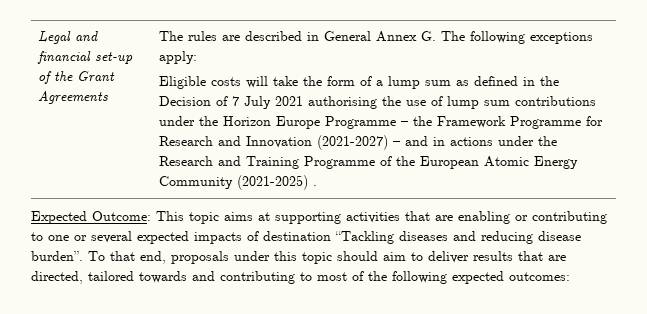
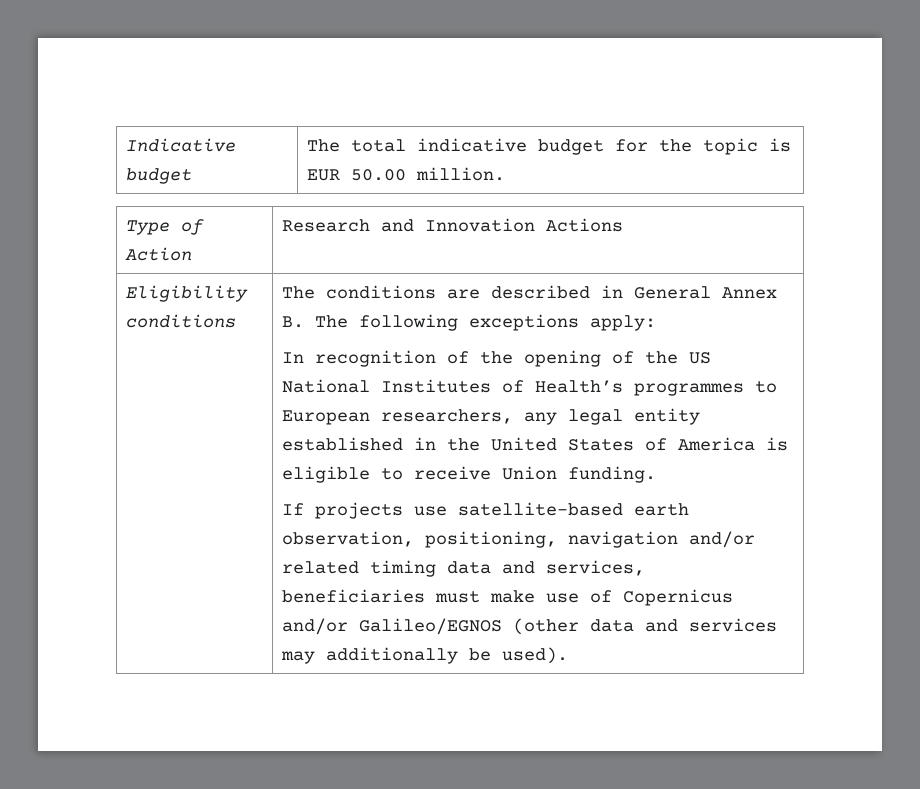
[37,31,98,44] [36,51,133,64] [37,71,115,84] [37,91,108,104] [158,31,217,41] Legal and financial set-up of the Grant Agreements | The rules -> [126,138,237,152] [126,168,193,184] [307,138,792,155] [307,167,506,181] [126,219,205,235] [125,247,193,261] [282,218,624,232] [126,285,249,302] [126,314,237,328] [282,285,437,299] Indicative budget | The total indicative budget for the topic is EUR 50.00 million. // Type of Action | Research and Innovation Actions // Eligibility conditions | The conditions
[420,31,436,41] G. -> [282,316,305,328] B.
[158,76,559,89] [158,96,596,109] [158,116,603,129] [158,135,557,150] [158,156,578,169] [158,175,317,190] [31,211,607,224] [31,231,581,244] [31,251,566,264] [31,271,570,284] Eligible costs will take the form of a lump sum as defined in the Decision of 7 July 2021 authorising the use of lump sum contributions under the Horizon Europe Programme – the Framework Programme for Research and Innovation (2021-2027) – and in actions under the Research and Training Programme of the European Atomic Energy Community (2021-2025) . // Expected Outcome: This topic aims at supporting activities that are enabling or contributing to one or several expected impacts of destination “Tackling diseases and reducing disease burden”. To that end, proposals under this topic should aim to deliver results that are directed, tailored towards and contributing to most of the following expected outcomes: -> [282,350,712,367] [282,379,778,396] [282,408,701,425] [282,437,789,451] [282,466,657,483] [282,502,690,519] [282,531,756,548] [282,560,646,577] [282,589,734,606] [282,618,778,635] [281,647,569,664] In recognition of the opening of the US National Institutes of Health’s programmes to European researchers, any legal entity established in the United States of America is eligible to receive Union funding. // If projects use satellite-based earth observation, positioning, navigation and/or related timing data and services, beneficiaries must make use of Copernicus and/or Galileo/EGNOS (other data and services may additionally be used).

